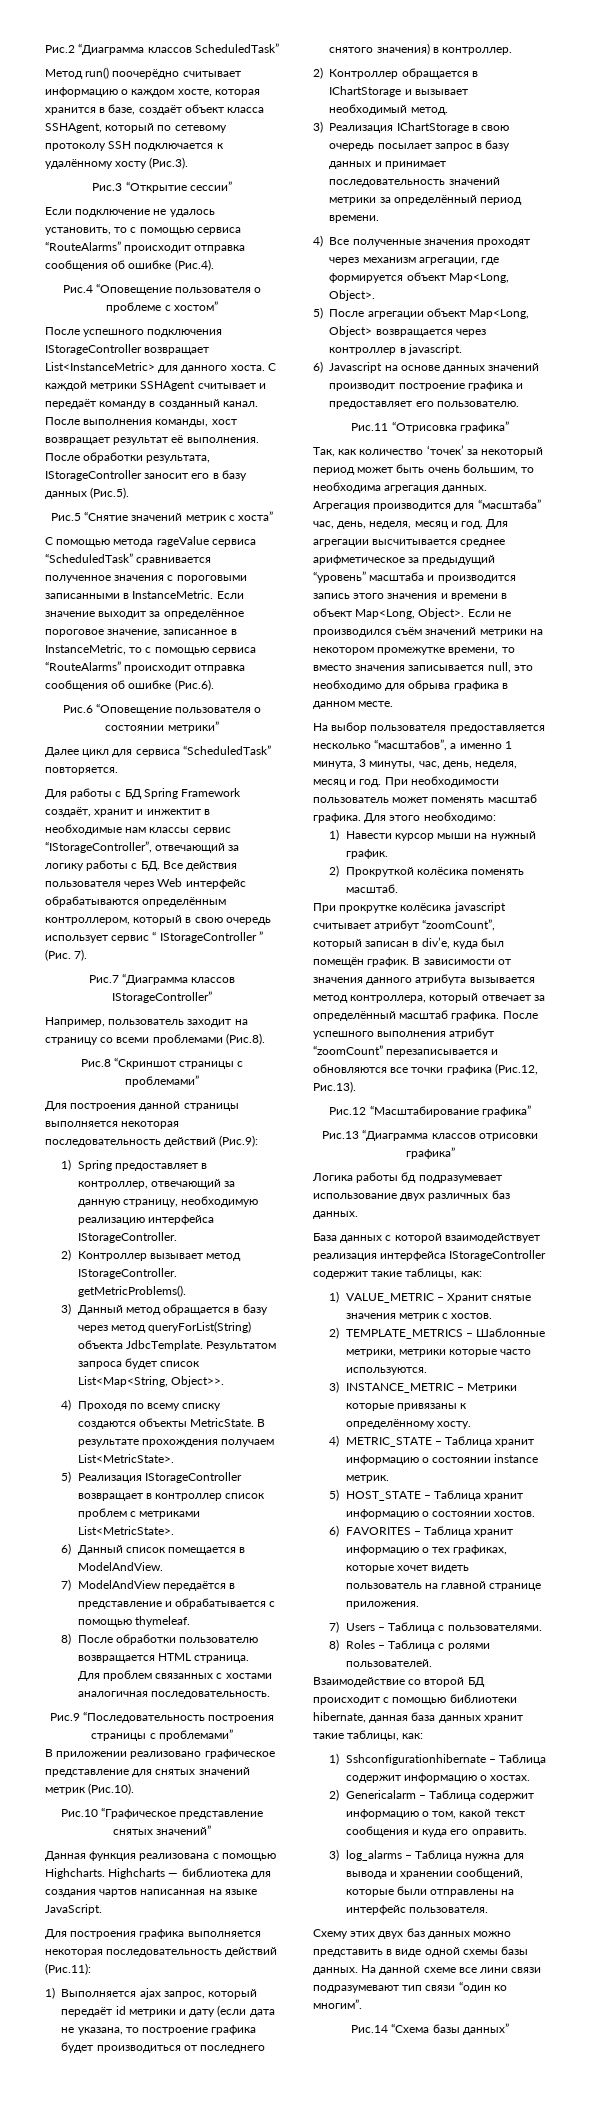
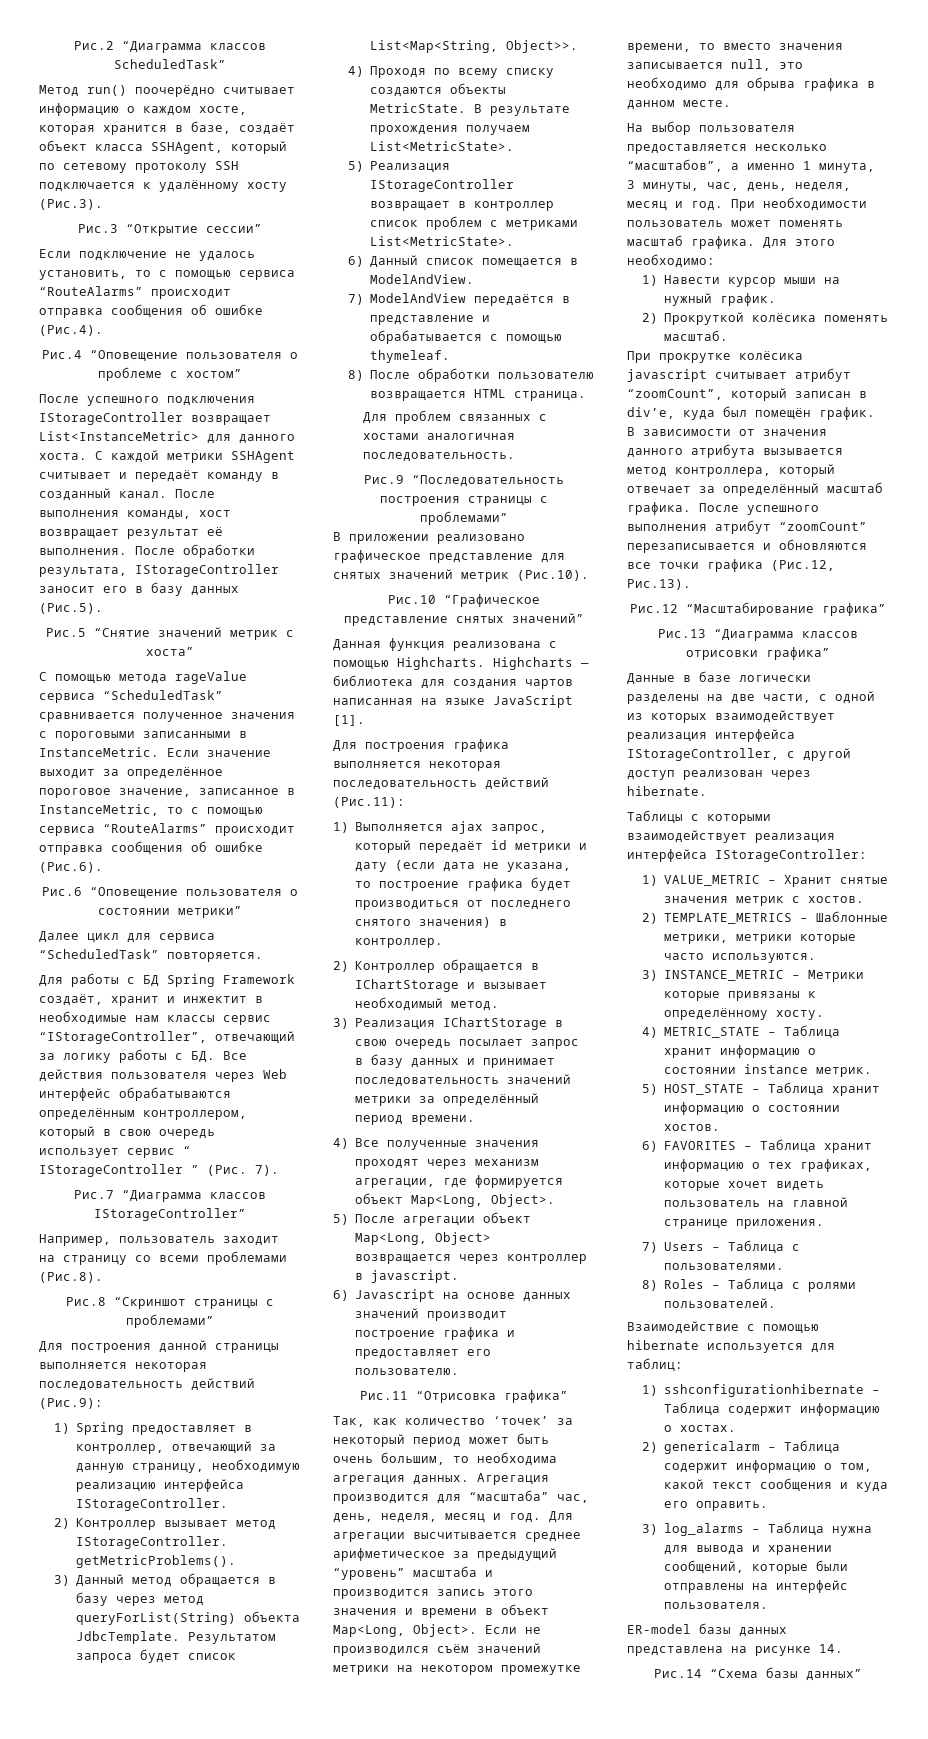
[45,1904,102,1915] JavaScript. -> [493,695,573,708] [333,715,365,726] JavaScript [1].
[312,1172,502,1183] [313,1190,510,1201] [313,1211,358,1219] [313,1233,540,1243] [313,1250,547,1261] [313,1268,482,1279] Логика работы бд подразумевает использование двух различных баз данных. // База данных с которой взаимодействует реализация интерфейса IStorageController содержит такие таблицы, как: -> [627,671,811,685] [627,691,875,704] [627,710,835,723] [627,729,795,742] [627,748,851,761] [627,770,811,780] [627,786,707,796] [627,810,771,824] [627,830,835,843] [627,849,867,862] Данные в базе логически разделены на две части, с одной из которых взаимодействует реализация интерфейса IStorageController, с другой доступ реализован через hibernate. // Таблицы с которыми взаимодействует реализация интерфейса IStorageController:
[408,1677,485,1687] [313,1694,517,1705] [313,1712,523,1723] [313,1730,424,1741] [329,1753,486,1765] со второй БД происходит с помощью библиотеки hibernate, данная база данных хранит такие таблицы, как: // 1) Sshconfigurationhibernate -> [747,1324,819,1334] [627,1340,835,1353] [627,1358,683,1372] [642,1384,865,1397] с помощью hibernate используется для таблиц: // 1) sshconfigurationhibernate
[345,1790,416,1799] Genericalarm -> [664,1441,761,1454] genericalarm
[313,1928,512,1939] [313,1946,529,1957] [313,1965,542,1975] [313,1981,507,1993] [313,1999,362,2009] Схему этих двух баз данных можно представить в виде одной схемы базы данных. На данной схеме все лини связи подразумевают тип связи “один ко многим”. -> [627,1623,787,1637] [627,1644,843,1656] ER-model базы данных представлена на рисунке 14.

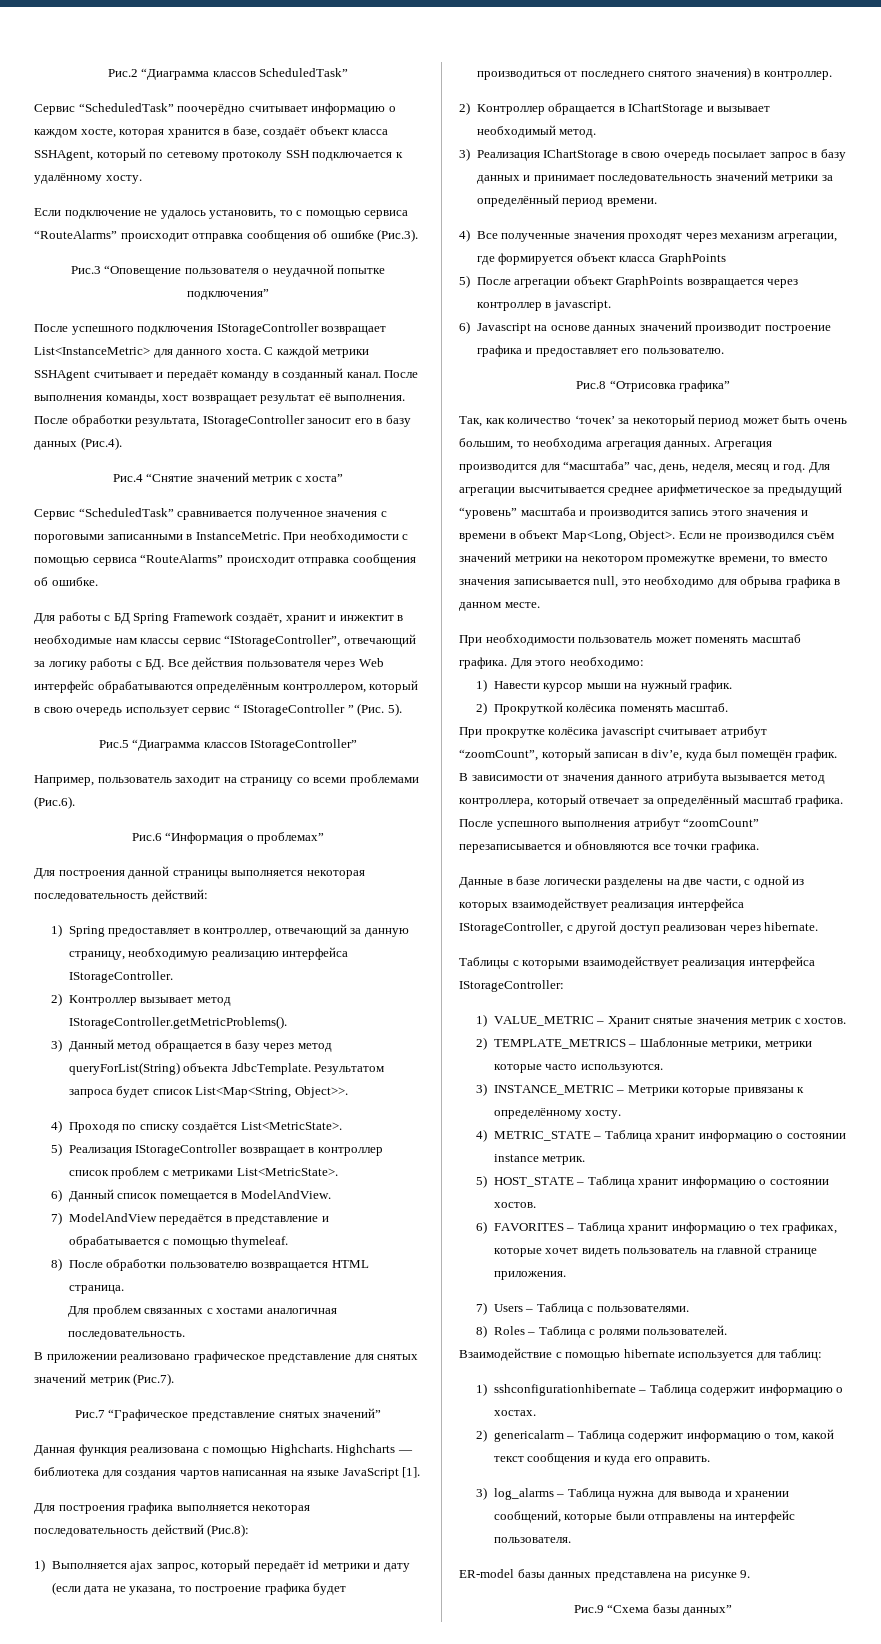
[39,85,127,97] Метод run() -> [34,103,174,115] Сервис “ScheduledTask”
[247,182,287,192] [39,199,103,210] [78,224,262,236] хосту (Рис.3). // Рис.3 “Открытие сессии” -> [105,175,142,184] хосту.
[39,325,103,336] [42,350,298,362] [98,367,242,381] (Рис.4). // Рис.4 “Оповещение пользователя о проблеме с хостом” -> [377,229,419,242] [70,264,386,277] [187,289,269,300] (Рис.3). // Рис.3 “Оповещение пользователя о неудачной попытке подключения”
[39,603,103,614] [46,628,86,637] (Рис.5). // Рис.5 -> [80,437,122,450] [112,474,143,482] (Рис.4). // Рис.4
[39,671,247,684] [39,693,95,703] С помощью метода rageValue сервиса -> [34,509,75,520] Сервис
[167,748,271,757] [39,767,223,779] [39,788,295,798] [39,804,263,817] [39,823,295,836] [39,841,263,855] [39,862,103,873] [42,887,298,899] [98,906,242,918] [39,931,215,943] [39,949,263,962] Если значение выходит за определённое пороговое значение, записанное в InstanceMetric, то с помощью сервиса “RouteAlarms” происходит отправка сообщения об ошибке (Рис.6). // Рис.6 “Оповещение пользователя о состоянии метрики” // Далее цикл для сервиса “ScheduledTask” повторяется. -> [283,531,409,543] [34,554,416,566] [34,577,98,586] При необходимости с помощью сервиса “RouteAlarms” происходит отправка сообщения об ошибке.
[255,1165,279,1176] [74,1190,114,1199] 7). // Рис.7 -> [387,703,402,716] [98,740,129,748] 5). // Рис.5
[39,1272,103,1283] [66,1297,274,1309] [126,1314,214,1328] (Рис.8). // Рис.8 “Скриншот страницы с проблемами” -> [34,796,75,809] [131,832,325,844] (Рис.6). // Рис.6 “Информация о проблемах”
[191,1378,255,1391] [39,1398,103,1409] действий (Рис.9): -> [151,889,208,902] действий:
[458,68,555,78] [370,83,507,97] [370,103,571,116] [370,125,531,135] всему списку создаются объекты MetricState. В результате прохождения получаем -> [139,1122,238,1133] списку создаётся
[364,475,564,487] [380,496,548,506] [420,511,508,525] // Рис.9 “Последовательность построения страницы с проблемами” -> (186, 1335) none
[517,570,589,581] [388,595,436,604] (Рис.10). // Рис.10 -> [133,1373,175,1386] [74,1410,105,1418] (Рис.7). // Рис.7
[333,797,405,808] (Рис.11): -> [207,1524,250,1537] (Рис.8):
[411,1194,556,1207] Map<Long, Object>. -> [619,253,726,265] класса GraphPoints
[355,1232,492,1245] Map<Long, Object> -> [616,276,684,288] GraphPoints
[360,1391,408,1400] Рис.11 -> [575,381,606,389] Рис.8
[627,121,795,135] [627,144,827,154] [627,159,875,173] [627,180,851,192] [627,201,723,211] На выбор пользователя предоставляется несколько “масштабов”, а именно 1 минута, 3 минуты, час, день, неделя, месяц и год. -> (540, 605) none
[707,559,835,572] [627,579,691,590] [630,602,886,616] [658,629,858,641] [686,647,830,660] графика (Рис.12, Рис.13). // Рис.12 “Масштабирование графика” // Рис.13 “Диаграмма классов отрисовки графика” -> [710,841,759,853] графика.
[819,1644,843,1653] [654,1669,702,1678] 14. // Рис.14 -> [740,1570,751,1578] [573,1605,604,1613] 9. // Рис.9

